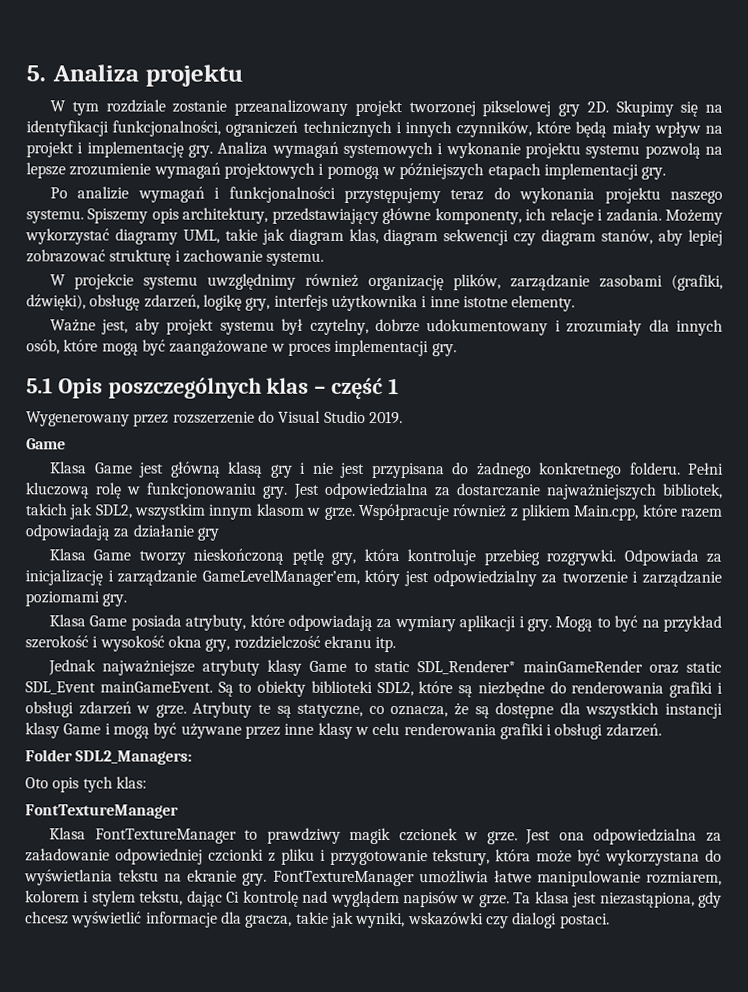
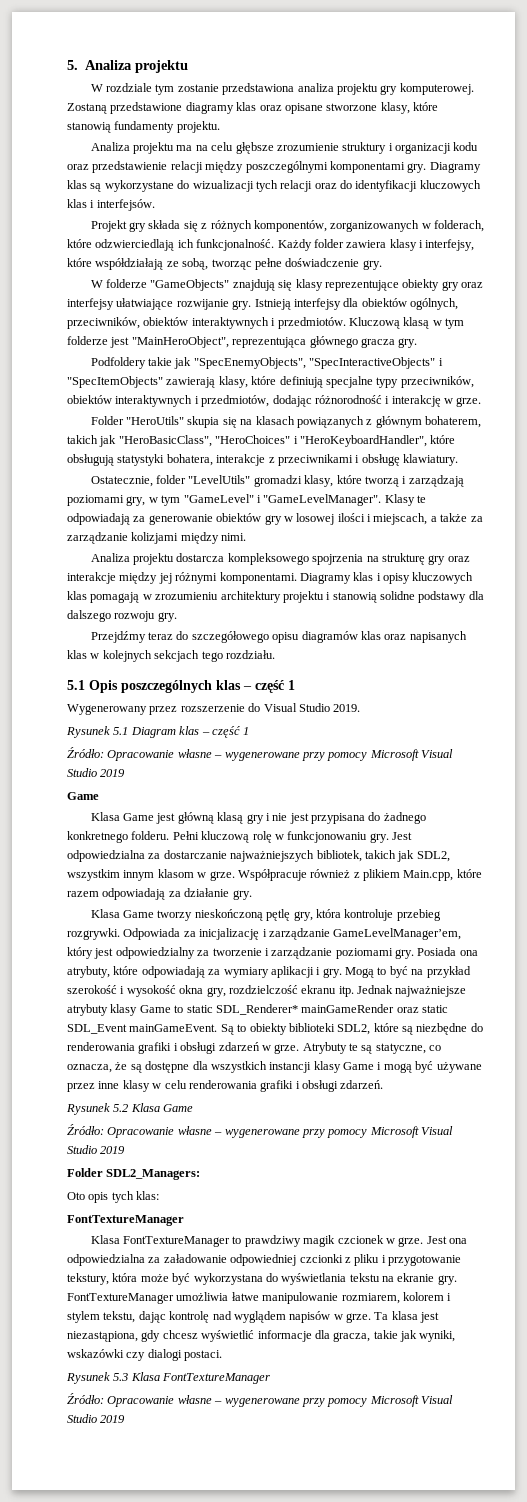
[71,99,724,117] [26,120,723,138] [26,141,724,159] [26,162,667,180] [50,186,723,204] [26,207,724,225] [25,228,723,246] [26,249,325,266] [50,273,724,291] [26,294,576,312] [50,318,723,336] [26,339,457,357] tym rozdziale zostanie przeanalizowany projekt tworzonej pikselowej gry 2D. Skupimy się na identyfikacji funkcjonalności, ograniczeń technicznych i innych czynników, które będą miały wpływ na projekt i implementację gry. Analiza wymagań systemowych i wykonanie projektu systemu pozwolą na lepsze zrozumienie wymagań projektowych i pomogą w późniejszych etapach implementacji gry. // Po analizie wymagań i funkcjonalności przystępujemy teraz do wykonania projektu naszego systemu. Spiszemy opis architektury, przedstawiający główne komponenty, ich relacje i zadania. Możemy wykorzystać diagramy UML, takie jak diagram klas, diagram sekwencji czy diagram stanów, aby lepiej zobrazować strukturę i zachowanie systemu. // W projekcie systemu uwzględnimy również organizację plików, zarządzanie zasobami (grafiki, dźwięki), obsługę zdarzeń, logikę gry, interfejs użytkownika i inne istotne elementy. // Ważne jest, aby projekt systemu był czytelny, dobrze udokumentowany i zrozumiały dla innych osób, które mogą być zaangażowane w proces implementacji gry. -> [106,83,474,95] [67,102,438,114] [67,121,220,133] [90,142,479,154] [67,161,481,173] [67,180,481,192] [67,199,155,211] [90,220,485,232] [67,239,475,251] [67,258,382,270] [90,279,484,291] [67,298,458,310] [67,317,464,329] [67,336,418,348] [90,357,443,369] [67,376,474,388] [67,395,482,407] [90,416,482,428] [67,435,456,447] [67,454,458,466] [90,475,464,487] [67,494,426,506] [67,513,483,525] [67,532,247,544] [90,553,470,565] [67,572,474,584] [67,591,484,603] [67,610,177,622] [90,631,467,643] [67,650,275,662] rozdziale tym zostanie przedstawiona analiza projektu gry komputerowej. Zostaną przedstawione diagramy klas oraz opisane stworzone klasy, które stanowią fundamenty projektu. // Analiza projektu ma na celu głębsze zrozumienie struktury i organizacji kodu oraz przedstawienie relacji między poszczególnymi komponentami gry. Diagramy klas są wykorzystane do wizualizacji tych relacji oraz do identyfikacji kluczowych klas i interfejsów. // Projekt gry składa się z różnych komponentów, zorganizowanych w folderach, które odzwierciedlają ich funkcjonalność. Każdy folder zawiera klasy i interfejsy, które współdziałają ze sobą, tworząc pełne doświadczenie gry. // W folderze "GameObjects" znajdują się klasy reprezentujące obiekty gry oraz interfejsy ułatwiające rozwijanie gry. Istnieją interfejsy dla obiektów ogólnych, przeciwników, obiektów interaktywnych i przedmiotów. Kluczową klasą w tym folderze jest "MainHeroObject", reprezentująca głównego gracza gry. // Podfoldery takie jak "SpecEnemyObjects", "SpecInteractiveObjects" i "SpecItemObjects" zawierają klasy, które definiują specjalne typy przeciwników, obiektów interaktywnych i przedmiotów, dodając różnorodność i interakcję w grze. // Folder "HeroUtils" skupia się na klasach powiązanych z głównym bohaterem, takich jak "HeroBasicClass", "HeroChoices" i "HeroKeyboardHandler", które obsługują statystyki bohatera, interakcje z przeciwnikami i obsługę klawiatury. // Ostatecznie, folder "LevelUtils" gromadzi klasy, które tworzą i zarządzają poziomami gry, w tym "GameLevel" i "GameLevelManager". Klasy te odpowiadają za generowanie obiektów gry w losowej ilości i miejscach, a także za zarządzanie kolizjami między nimi. // Analiza projektu dostarcza kompleksowego spojrzenia na strukturę gry oraz interakcje między jej różnymi komponentami. Diagramy klas i opisy kluczowych klas pomagają w zrozumieniu architektury projektu i stanowią solidne podstawy dla dalszego rozwoju gry. // Przejdźmy teraz do szczegółowego opisu diagramów klas oraz napisanych klas w kolejnych sekcjach tego rozdziału.
(403, 417) none -> [66,726,250,738] [67,747,453,761] [67,768,126,777] // Rysunek 5.1 Diagram klas – część 1 // Źródło: Opracowanie własne – wygenerowane przy pomocy Microsoft Visual Studio 2019
[196,527,219,541] gry -> [232,890,252,900] gry.
[49,614,182,631] // Klasa Game posiada -> [417,947,478,956] Posiada ona
(397, 645) // -> (354, 991) none
(662, 730) none -> [66,1103,194,1115] [67,1124,453,1138] [67,1145,126,1154] // Rysunek 5.2 Klasa Game // Źródło: Opracowanie własne – wygenerowane przy pomocy Microsoft Visual Studio 2019
[226,891,241,903] Ci -> (166, 1317) none
(610, 921) none -> [66,1372,271,1384] [67,1393,453,1407] [67,1414,126,1423] // Rysunek 5.3 Klasa FontTextureManager // Źródło: Opracowanie własne – wygenerowane przy pomocy Microsoft Visual Studio 2019

